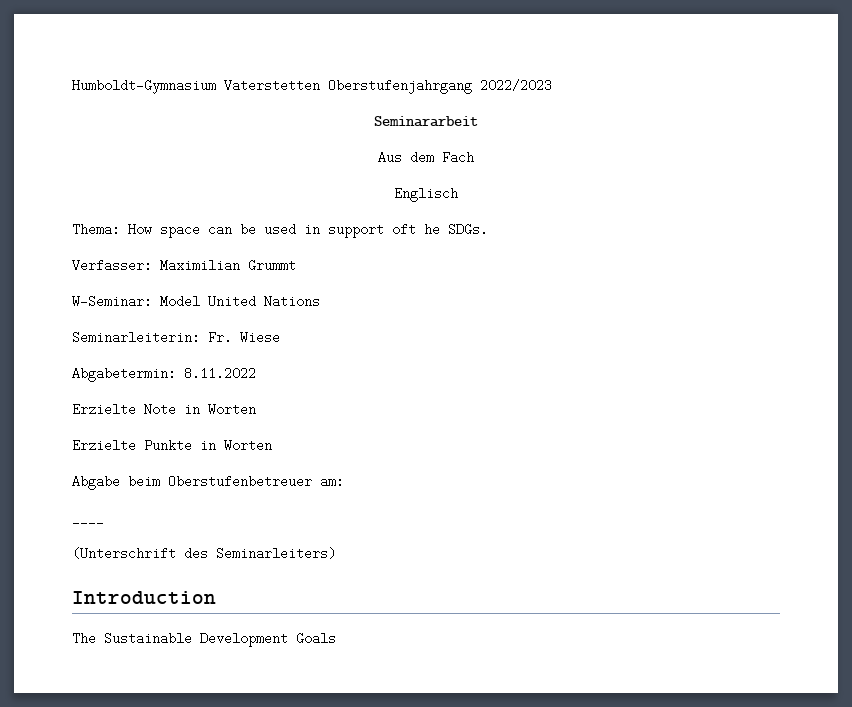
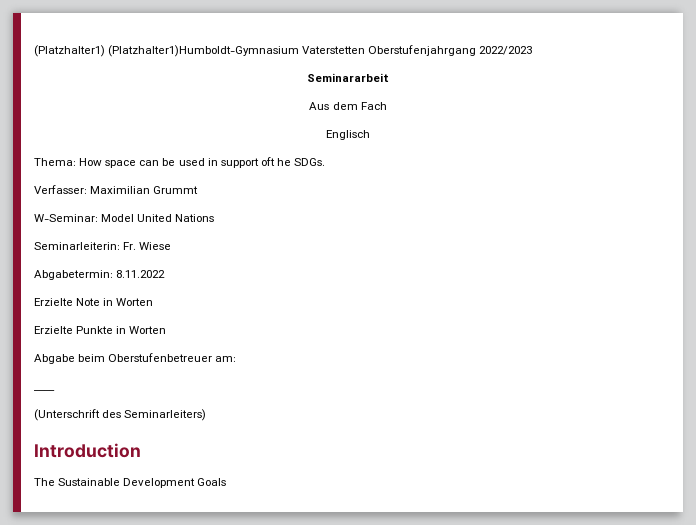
[72,79,216,94] Humboldt-Gymnasium -> [34,45,300,57] (Platzhalter1) (Platzhalter1)Humboldt-Gymnasium

